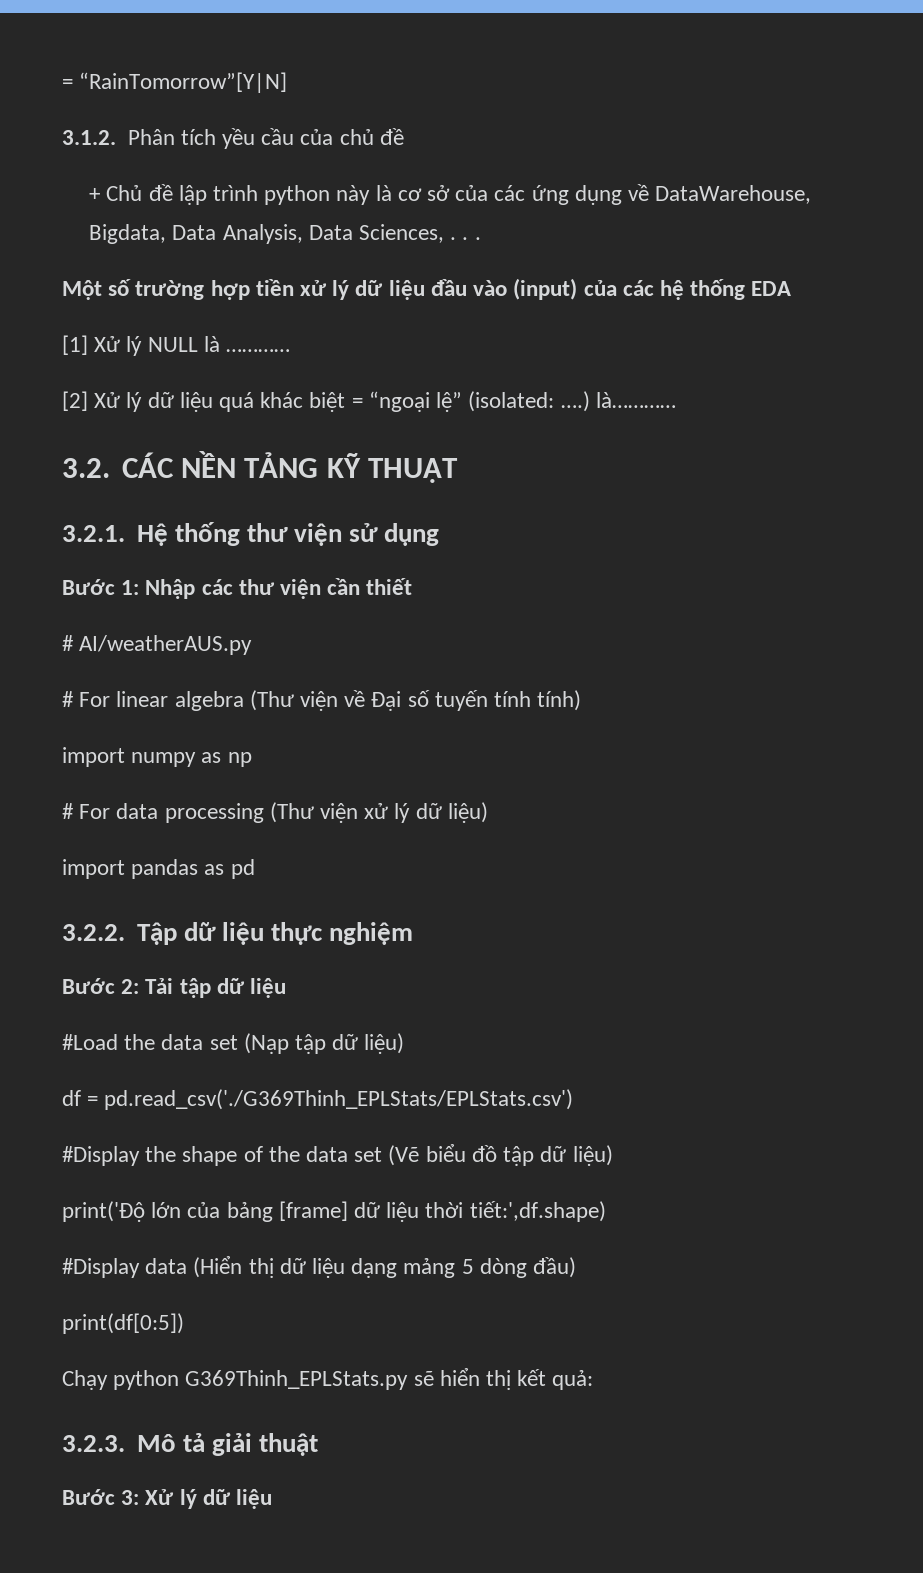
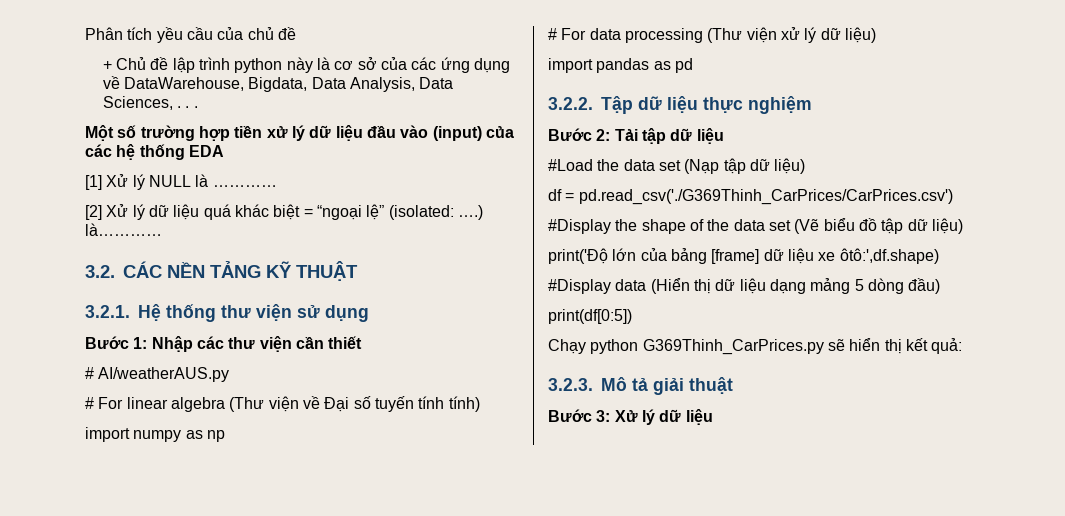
[62,72,288,93] [62,130,116,145] = “RainTomorrow”[Y|N] // 3.1.2. -> (85, 33) none
[104,1089,574,1110] pd.read_csv('./G369Thinh_EPLStats/EPLStats.csv') -> [578,189,953,205] pd.read_csv('./G369Thinh_CarPrices/CarPrices.csv')
[425,1201,606,1222] thời tiết:',df.shape) -> [818,248,939,264] xe ôtô:',df.shape)
[185,1370,409,1390] G369Thinh_EPLStats.py -> [642,339,824,355] G369Thinh_CarPrices.py

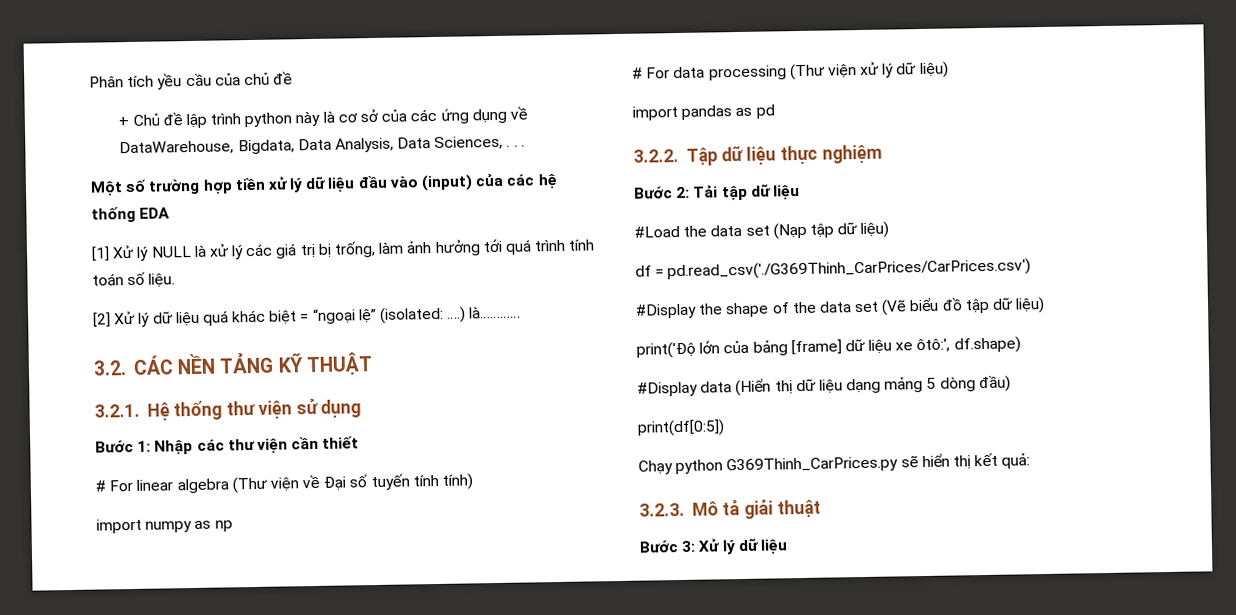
[212,185,277,187] ………… -> [208,238,596,260] [92,271,176,288] xử lý các giá trị bị trống, làm ảnh hưởng tới quá trình tính toán số liệu.
[85,367,230,382] // # AI/weatherAUS.py -> (360, 442) none
[839,248,939,264] ôtô:',df.shape) -> [916,336,1021,354] ôtô:', df.shape)

